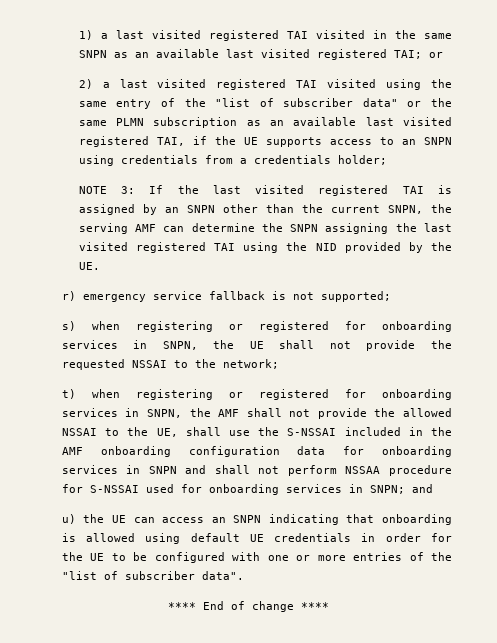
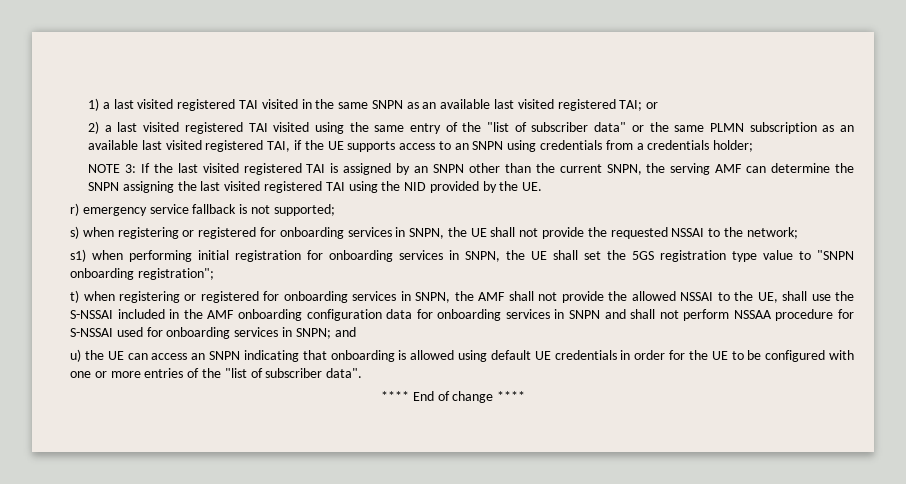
(279, 364) none -> [70,249,855,262] [70,268,214,280] // s1) when performing initial registration for onboarding services in SNPN, the UE shall set the 5GS registration type value to "SNPN onboarding registration";

